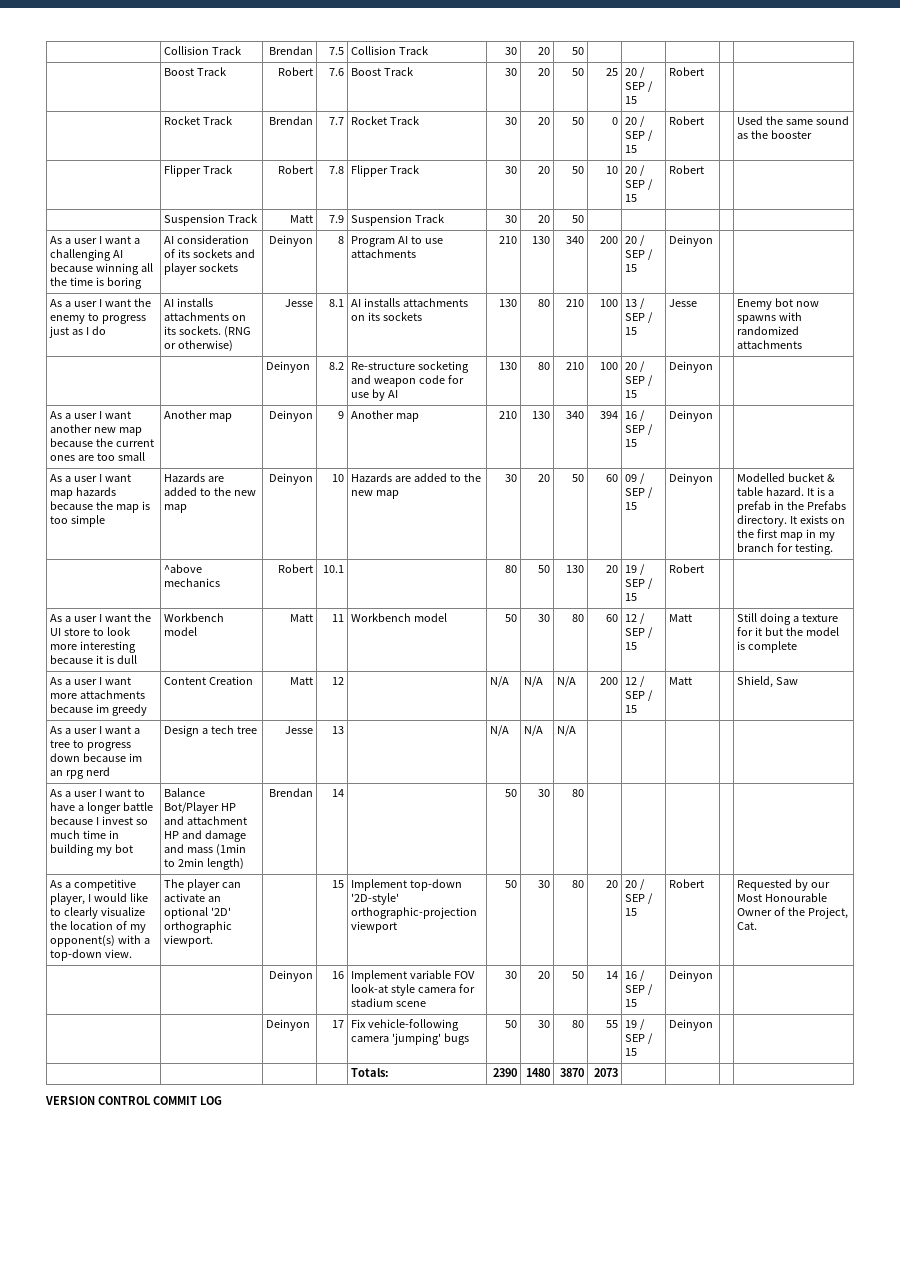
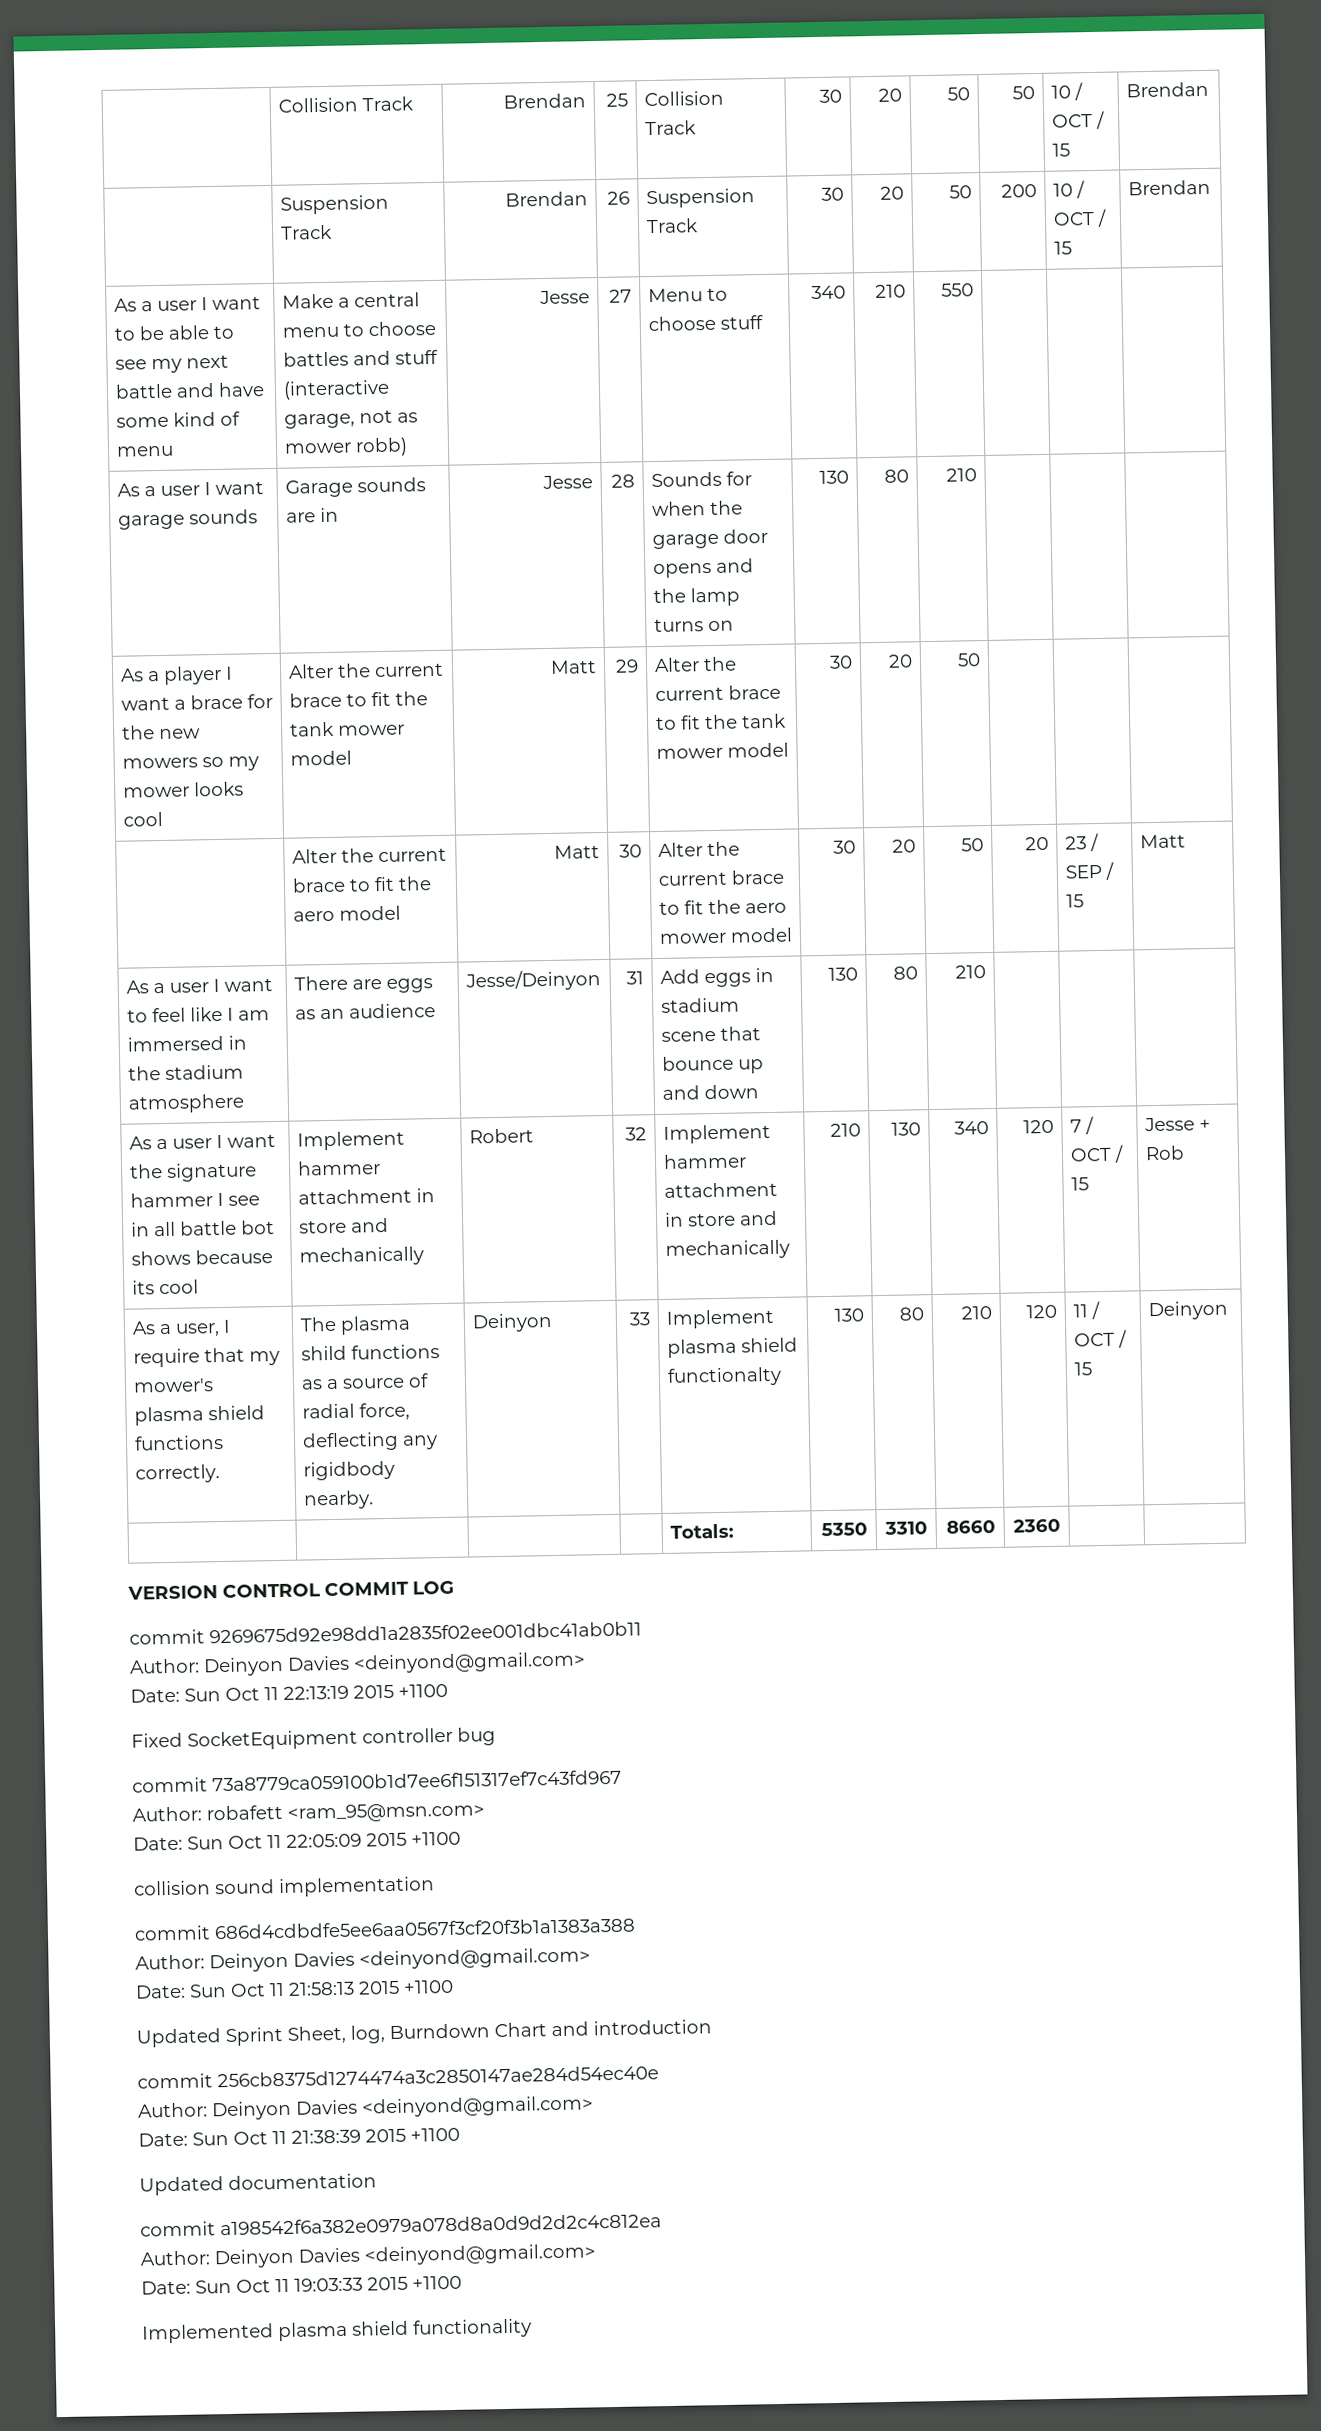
[328,47,344,55] 7.5 -> [606,93,629,107] 25
[164,67,227,76] [277,67,313,76] [328,68,344,76] [351,67,414,76] [504,68,517,76] [537,68,550,76] [571,68,584,76] [605,68,618,76] [625,67,646,78] [625,81,654,92] [625,96,638,104] [669,67,705,76] [164,116,233,125] [268,116,313,125] [328,117,344,125] [351,116,420,125] [504,117,517,125] [537,117,550,125] [571,117,584,125] [611,117,618,125] [625,116,646,127] [625,130,654,141] [625,145,638,153] [669,116,705,125] [737,116,850,125] [737,130,813,139] [164,165,233,177] [277,165,313,174] [328,166,344,174] [351,165,420,177] [504,166,517,174] [537,166,550,174] [571,166,584,174] [605,166,618,174] [625,165,646,176] [625,179,654,190] [625,194,638,202] [669,165,705,174] [164,214,258,226] [289,215,313,223] [328,215,344,223] | | | | // | Boost Track | Robert | 7.6 | Boost Track | 30 | 20 | 50 | 25 | 20 / SEP / 15 | Robert | | // | Rocket Track | Brendan | 7.7 | Rocket Track | 30 | 20 | 50 | 0 | 20 / SEP / 15 | Robert | | Used the same sound as the booster // | Flipper Track | Robert | 7.8 | Flipper Track | 30 | 20 | 50 | 10 | 20 / SEP / 15 | Robert | | // | Suspension Track | Matt | 7.9 -> [1012,86,1036,100] [1050,82,1083,101] [1051,110,1105,129] [1051,143,1070,157] [1125,81,1209,98] [279,194,389,215] [279,224,332,240] [505,191,589,207] [607,191,631,205] 50 | 10 / OCT / 15 | Brendan // | Suspension Track | Brendan | 26
[50,236,141,244] [50,249,124,261] [50,263,154,275] [50,277,143,289] [164,235,250,244] [164,249,256,258] [164,263,239,275] [268,235,313,247] [337,236,344,244] [351,236,444,247] [351,249,417,258] [498,236,517,244] [531,236,550,244] [565,236,584,244] [599,236,618,244] [625,235,646,246] [625,249,654,260] [625,264,638,272] [669,235,714,247] [50,298,152,307] [50,313,147,324] [49,326,107,338] [164,298,214,307] [164,312,247,321] [164,326,252,338] [164,340,234,352] [284,299,313,307] [328,299,344,307] [351,298,469,307] [351,312,423,321] [498,299,517,307] [537,299,550,307] [565,299,584,307] [599,299,618,307] [625,298,646,309] [625,312,654,323] [625,327,638,335] [669,299,698,307] [737,298,820,310] [737,312,803,324] [737,326,800,335] [737,340,803,349] [266,361,311,373] [328,362,344,370] [351,361,470,373] [351,375,465,387] [351,389,399,401] [498,362,517,370] [537,362,550,370] [565,362,584,370] [599,362,618,370] [625,361,646,372] [625,375,654,386] [625,390,638,398] [669,361,714,373] [50,411,132,419] [50,424,143,436] [50,438,155,447] [50,452,146,461] [164,410,233,422] [268,410,313,422] [337,411,344,419] [351,410,420,422] [498,411,517,419] [531,411,550,419] [565,411,584,419] [599,411,618,419] [625,410,646,421] [625,424,654,435] [625,439,638,447] [669,410,714,422] [50,474,132,482] [50,487,117,499] [50,501,151,513] [50,515,106,527] [164,473,225,482] [164,487,257,496] [164,504,188,513] [268,473,313,485] [331,474,344,482] [351,473,482,482] [351,490,400,499] [504,474,517,482] [537,474,550,482] [571,474,584,482] [605,474,618,482] [625,473,646,484] [625,487,654,498] [625,502,638,510] [669,473,714,485] [737,473,836,482] [737,487,835,496] [737,501,847,513] [737,515,846,527] [737,529,836,541] [737,543,834,555] [164,564,203,573] [164,578,221,587] [277,564,313,573] [322,565,344,573] [504,565,517,573] [537,565,550,573] [565,565,584,573] [605,565,618,573] [625,564,646,575] [625,578,654,589] [625,593,638,601] [669,564,705,573] [50,613,152,622] [50,627,131,636] [50,641,137,653] [50,655,138,664] [164,613,225,622] [164,627,198,636] [289,614,313,622] [331,614,344,622] [351,613,448,622] [504,614,517,622] [537,614,550,622] [571,614,584,622] [605,614,618,622] [625,613,646,624] [625,627,654,638] [625,642,638,650] [669,614,693,622] [737,613,839,625] [737,627,840,636] [737,641,798,653] [50,677,132,685] [50,690,146,699] [50,704,148,716] [164,676,254,685] [289,677,313,685] [331,677,344,685] [490,676,510,687] [524,676,544,687] [557,676,577,687] [599,677,618,685] [625,676,646,687] [625,690,654,701] [625,705,638,713] [669,677,693,685] [737,676,799,688] [50,726,141,734] [50,740,132,751] [50,753,143,762] [50,767,111,779] [164,725,258,737] [284,726,313,734] [331,726,344,734] [490,725,510,736] [524,725,544,736] [557,725,577,736] [50,789,146,797] [50,802,154,814] [50,816,149,825] [50,830,120,839] [50,844,134,856] [164,788,206,797] [164,802,237,814] [164,816,248,825] [164,830,247,842] [164,844,247,856] [164,858,245,870] [268,788,313,797] [331,789,344,797] [504,789,517,797] [537,789,550,797] [571,789,584,797] [50,879,137,891] [50,893,149,905] [50,907,146,919] [50,921,147,933] [50,935,151,947] [50,949,133,961] [164,879,242,891] [164,893,222,902] [164,907,232,919] [164,921,233,933] [164,935,214,947] [331,880,344,888] [351,879,463,891] [351,893,400,905] [351,907,478,919] [351,921,398,933] [504,880,517,888] [537,880,550,888] [571,880,584,888] [605,880,618,888] [625,879,646,890] [625,893,654,904] [625,908,638,916] [669,879,705,888] [737,879,831,891] [737,893,828,902] [737,907,849,919] [737,922,758,930] [268,970,313,982] [331,971,344,979] [351,970,476,982] [351,984,476,996] [351,998,427,1007] [504,971,517,979] [537,971,550,979] [571,971,584,979] [605,971,618,979] [625,970,646,981] [625,984,654,995] [625,999,638,1007] [669,970,714,982] [266,1019,311,1031] [331,1020,344,1028] [351,1019,460,1031] [351,1033,470,1045] [504,1020,517,1028] [537,1020,550,1028] [571,1020,584,1028] [605,1020,618,1028] [625,1019,646,1030] [625,1033,654,1044] [625,1048,638,1056] [669,1019,714,1031] [351,1068,390,1077] [492,1068,517,1077] [525,1068,550,1077] [559,1068,584,1077] [593,1068,618,1077] [45,1096,222,1105] | | | | // As a user I want a challenging AI because winning all the time is boring | AI consideration of its sockets and player sockets | Deinyon | 8 | Program AI to use attachments | 210 | 130 | 340 | 200 | 20 / SEP / 15 | Deinyon | | // As a user I want the enemy to progress just as I do | AI installs attachments on its sockets. (RNG or otherwise) | Jesse | 8.1 | AI installs attachments on its sockets | 130 | 80 | 210 | 100 | 13 / SEP / 15 | Jesse | | Enemy bot now spawns with randomized attachments // | | Deinyon | 8.2 | Re-structure socketing and weapon code for use by AI | 130 | 80 | 210 | 100 | 20 / SEP / 15 | Deinyon | | // As a user I want another new map because the current ones are too small | Another map | Deinyon | 9 | Another map | 210 | 130 | 340 | 394 | 16 / SEP / 15 | Deinyon | | // As a user I want map hazards because the map is too simple | Hazards are added to the new map | Deinyon | 10 | Hazards are added to the new map | 30 | 20 | 50 | 60 | 09 / SEP / 15 | Deinyon | | Modelled bucket & table hazard. It is a prefab in the Prefabs directory. It exists on the first map in my branch for testing. // | ^above mechanics | Robert | 10.1 | | 80 | 50 | 130 | 20 | 19 / SEP / 15 | Robert | | // As a user I want the UI store to look more interesting because it is dull | Workbench model | Matt | 11 | Workbench model | 50 | 30 | 80 | 60 | 12 / SEP / 15 | Matt | | Still doing a texture for it but the model is complete // As a user I want more attachments because im greedy | Content Creation | Matt | 12 | | N/A | N/A | N/A | 200 | 12 / SEP / 15 | Matt | | Shield, Saw // As a user I want a tree to progress down because im an rpg nerd | Design a tech tree | Jesse | 13 | | N/A | N/A | N/A | | | | | // As a user I want to have a longer battle because I invest so much time in building my bot | Balance Bot/Player HP and attachment HP and damage and mass (1min to 2min length) | Brendan | 14 | | 50 | 30 | 80 | | | | | // As a competitive player, I would like to clearly visualize the location of my opponent(s) with a top-down view. | The player can activate an optional '2D' orthographic viewport. | | 15 | Implement top-down '2D-style' orthographic-projection viewport | 50 | 30 | 80 | 20 | 20 / SEP / 15 | Robert | | Requested by our Most Honourable Owner of the Project, Cat. // | | Deinyon | 16 | Implement variable FOV look-at style camera for stadium scene | 30 | 20 | 50 | 14 | 16 / SEP / 15 | Deinyon | | // | | Deinyon | 17 | Fix vehicle-following camera 'jumping' bugs | 50 | 30 | 80 | 55 | 19 / SEP / 15 | Deinyon | | // | | | | Totals: | 2390 | 1480 | 3870 | 2073 | | | | // VERSION CONTROL COMMIT LOG -> [1001,183,1038,198] [1052,180,1085,199] [1052,208,1107,227] [1053,241,1072,255] [1127,179,1211,196] [113,296,261,312] [113,325,235,341] [114,354,229,374] [114,382,265,399] [115,411,240,428] [115,445,174,457] [281,292,420,309] [281,320,436,338] [282,349,438,367] [282,379,390,400] [283,409,418,429] [283,437,408,457] [539,290,591,305] [609,289,633,303] [647,287,728,303] [647,314,763,332] [811,285,847,300] [875,284,907,298] [941,283,975,297] [116,481,264,497] [117,509,258,530] [284,477,426,498] [285,507,339,523] [542,475,594,490] [611,474,636,488] [650,471,752,488] [651,500,743,517] [651,528,768,550] [652,558,754,579] [652,587,740,607] [653,618,734,633] [819,470,850,484] [884,469,910,483] [946,468,978,482] [119,665,233,685] [120,693,273,711] [121,725,201,740] [121,756,259,771] [122,781,244,798] [122,811,163,827] [287,662,444,679] [288,691,428,708] [288,721,405,737] [289,750,352,766] [550,660,598,674] [615,659,640,673] [653,656,737,673] [654,684,781,702] [654,713,786,731] [655,742,789,760] [829,655,854,669] [888,654,914,668] [957,653,982,667] [291,847,447,864] [291,876,432,893] [292,905,401,922] [554,845,601,859] [619,844,643,858] [657,841,740,857] [657,869,784,886] [658,899,787,915] [658,927,793,944] [833,840,857,854] [892,839,917,853] [961,838,985,852] [1025,836,1050,851] [1064,832,1099,852] [1064,861,1114,880] [1065,894,1084,908] [1139,834,1186,849] [125,978,273,994] [126,1006,270,1023] [126,1035,247,1052] [127,1064,244,1081] [127,1093,245,1114] [293,975,433,993] [294,1003,436,1020] [464,969,601,992] [626,971,645,985] [659,967,774,988] [660,997,740,1013] [660,1026,761,1042] [661,1055,764,1074] [661,1084,759,1100] [828,967,859,981] [893,966,919,980] [955,965,987,979] [128,1133,276,1150] [128,1162,257,1182] [129,1192,260,1208] [130,1220,275,1237] [130,1249,273,1266] [131,1279,199,1295] [296,1130,405,1151] [296,1160,381,1176] [297,1188,435,1205] [298,1217,389,1234] [298,1246,424,1267] [468,1128,534,1144] [625,1127,648,1141] [662,1123,771,1144] [662,1153,747,1169] [663,1181,778,1198] [663,1210,778,1227] [664,1239,790,1260] [830,1123,862,1137] [891,1122,922,1136] [954,1121,990,1135] [1023,1119,1055,1134] [1069,1116,1094,1135] [1069,1144,1124,1163] [1070,1177,1089,1191] [1143,1117,1211,1132] [1144,1145,1185,1161] [131,1319,231,1337] [132,1347,280,1368] [132,1378,214,1393] [133,1405,265,1426] [133,1434,224,1451] [134,1464,220,1484] [299,1315,411,1335] [300,1344,440,1361] [300,1373,429,1390] [301,1402,410,1421] [301,1431,438,1452] [302,1460,395,1481] [302,1490,374,1510] [471,1312,553,1333] [629,1312,651,1326] [665,1308,775,1329] [666,1337,798,1358] [666,1366,782,1387] [834,1308,865,1322] [899,1307,925,1321] [961,1305,993,1320] [1026,1304,1058,1319] [1072,1301,1100,1320] [1073,1329,1127,1348] [1073,1362,1092,1376] [1147,1300,1228,1321] [669,1523,734,1539] [821,1522,869,1537] [884,1521,929,1535] [946,1519,997,1534] [1013,1518,1062,1533] [127,1580,454,1600] [129,1621,642,1645] [129,1651,586,1677] [130,1683,448,1703] [131,1727,496,1751] [132,1769,622,1793] [132,1802,485,1823] [133,1831,461,1851] [134,1876,435,1898] [134,1917,635,1941] [135,1947,591,1973] [135,1979,454,1999] [136,2019,712,2048] [137,2065,659,2089] [138,2095,594,2121] [138,2127,460,2147] [139,2173,377,2196] [140,2213,662,2237] [140,2243,596,2269] [141,2275,462,2295] [142,2318,532,2344] 200 | 10 / OCT / 15 | Brendan // As a user I want to be able to see my next battle and have some kind of menu | Make a central menu to choose battles and stuff (interactive garage, not as mower robb) | Jesse | 27 | Menu to choose stuff | 340 | 210 | 550 | | | // As a user I want garage sounds | Garage sounds are in | Jesse | 28 | Sounds for when the garage door opens and the lamp turns on | 130 | 80 | 210 | | | // As a player I want a brace for the new mowers so my mower looks cool | Alter the current brace to fit the tank mower model | Matt | 29 | Alter the current brace to fit the tank mower model | 30 | 20 | 50 | | | // | Alter the current brace to fit the aero model | Matt | 30 | Alter the current brace to fit the aero mower model | 30 | 20 | 50 | 20 | 23 / SEP / 15 | Matt // As a user I want to feel like I am immersed in the stadium atmosphere | There are eggs as an audience | Jesse/Deinyon | 31 | Add eggs in stadium scene that bounce up and down | 130 | 80 | 210 | | | // As a user I want the signature hammer I see in all battle bot shows because its cool | Implement hammer attachment in store and mechanically | Robert | 32 | Implement hammer attachment in store and mechanically | 210 | 130 | 340 | 120 | 7 / OCT / 15 | Jesse + Rob // As a user, I require that my mower's plasma shield functions correctly. | The plasma shild functions as a source of radial force, deflecting any rigidbody nearby. | Deinyon | 33 | Implement plasma shield functionalty | 130 | 80 | 210 | 120 | 11 / OCT / 15 | Deinyon // | | | | Totals: | 5350 | 3310 | 8660 | 2360 | | // VERSION CONTROL COMMIT LOG // commit 9269675d92e98dd1a2835f02ee001dbc41ab0b11 // Author: Deinyon Davies <deinyond@gmail.com> // Date: Sun Oct 11 22:13:19 2015 +1100 // Fixed SocketEquipment controller bug // commit 73a8779ca059100b1d7ee6f151317ef7c43fd967 // Author: robafett <ram_95@msn.com> // Date: Sun Oct 11 22:05:09 2015 +1100 // collision sound implementation // commit 686d4cdbdfe5ee6aa0567f3cf20f3b1a1383a388 // Author: Deinyon Davies <deinyond@gmail.com> // Date: Sun Oct 11 21:58:13 2015 +1100 // Updated Sprint Sheet, log, Burndown Chart and introduction // commit 256cb8375d1274474a3c2850147ae284d54ec40e // Author: Deinyon Davies <deinyond@gmail.com> // Date: Sun Oct 11 21:38:39 2015 +1100 // Updated documentation // commit a198542f6a382e0979a078d8a0d9d2d2c4c812ea // Author: Deinyon Davies <deinyond@gmail.com> // Date: Sun Oct 11 19:03:33 2015 +1100 // Implemented plasma shield functionality

